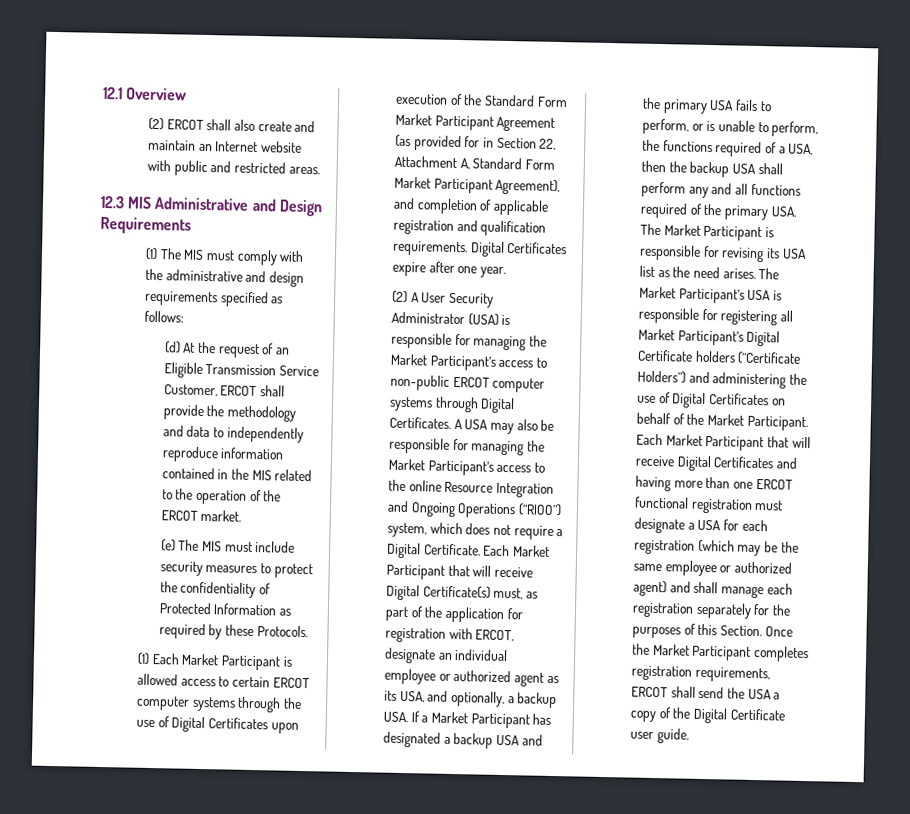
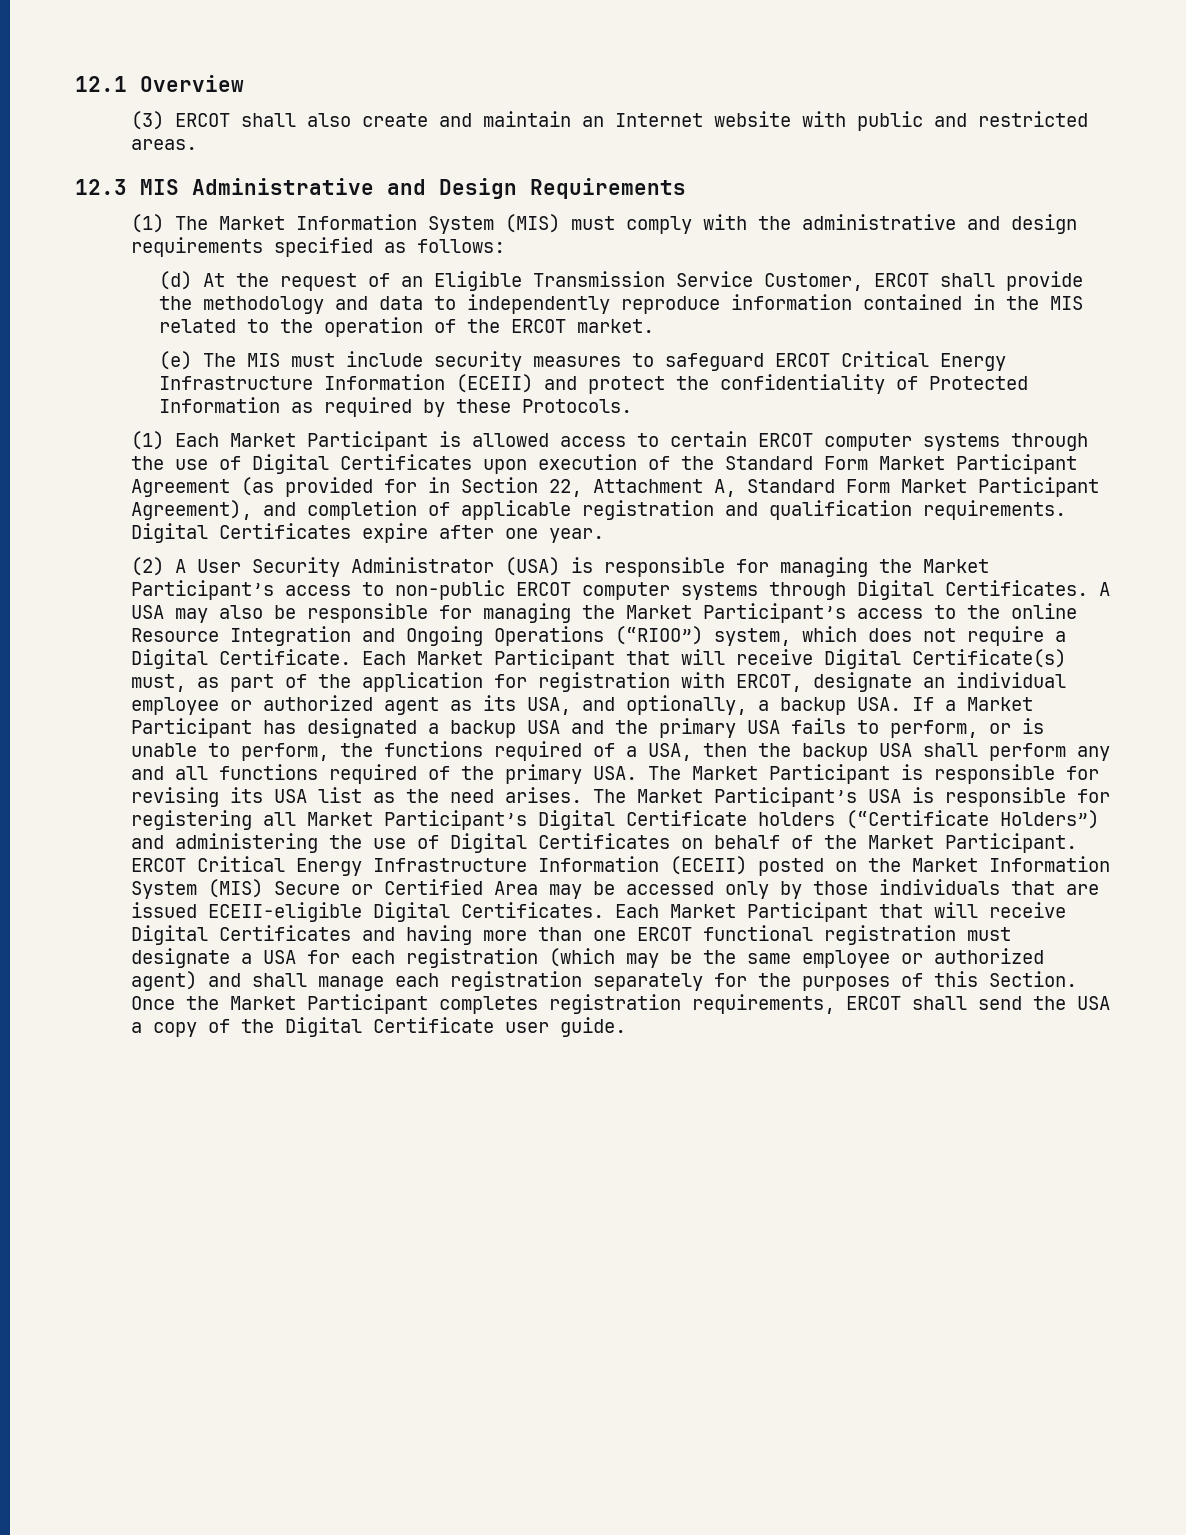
[147,117,164,131] (2) -> [130,111,164,130] (3)
[183,249,205,260] MIS -> [218,214,560,234] Market Information System (MIS)
(271, 568) none -> [664,351,1006,371] [158,374,577,393] safeguard ERCOT Critical Energy Infrastructure Information (ECEII) and
(808, 423) none -> [130,856,1110,876] [130,879,1099,899] [130,902,604,922] ERCOT Critical Energy Infrastructure Information (ECEII) posted on the Market Information System (MIS) Secure or Certified Area may be accessed only by those individuals that are issued ECEII-eligible Digital Certificates.

